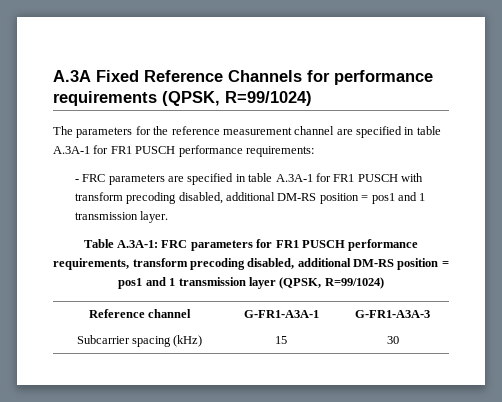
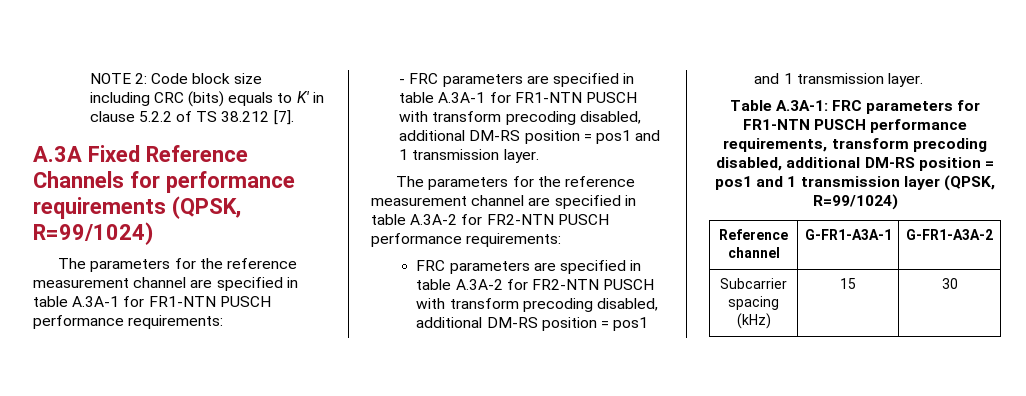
(53, 76) none -> [89,73,263,84] [89,91,324,107] [89,110,294,125] NOTE 2: Code block size including CRC (bits) equals to K' in clause 5.2.2 of TS 38.212 [7]. //
[110,146,132,154] FR1 -> [148,296,216,307] FR1-NTN
[333,174,355,182] FR1 -> [514,92,638,103] [399,111,641,125] [399,130,661,144] [399,149,539,163] [396,176,636,190] [371,195,636,209] [371,214,609,225] [371,233,562,247] [416,260,642,274] [416,279,599,290] FR1-NTN PUSCH with transform precoding disabled, additional DM-RS position = pos1 and 1 transmission layer. // The parameters for the reference measurement channel are specified in table A.3A-2 for FR2-NTN PUSCH performance requirements: // FRC parameters are specified in table A.3A-2 for FR2-NTN
[275,240,299,248] FR1 -> [742,119,810,130] FR1-NTN
[355,310,430,318] G-FR1-A3A-3 -> [906,229,993,240] G-FR1-A3A-2

